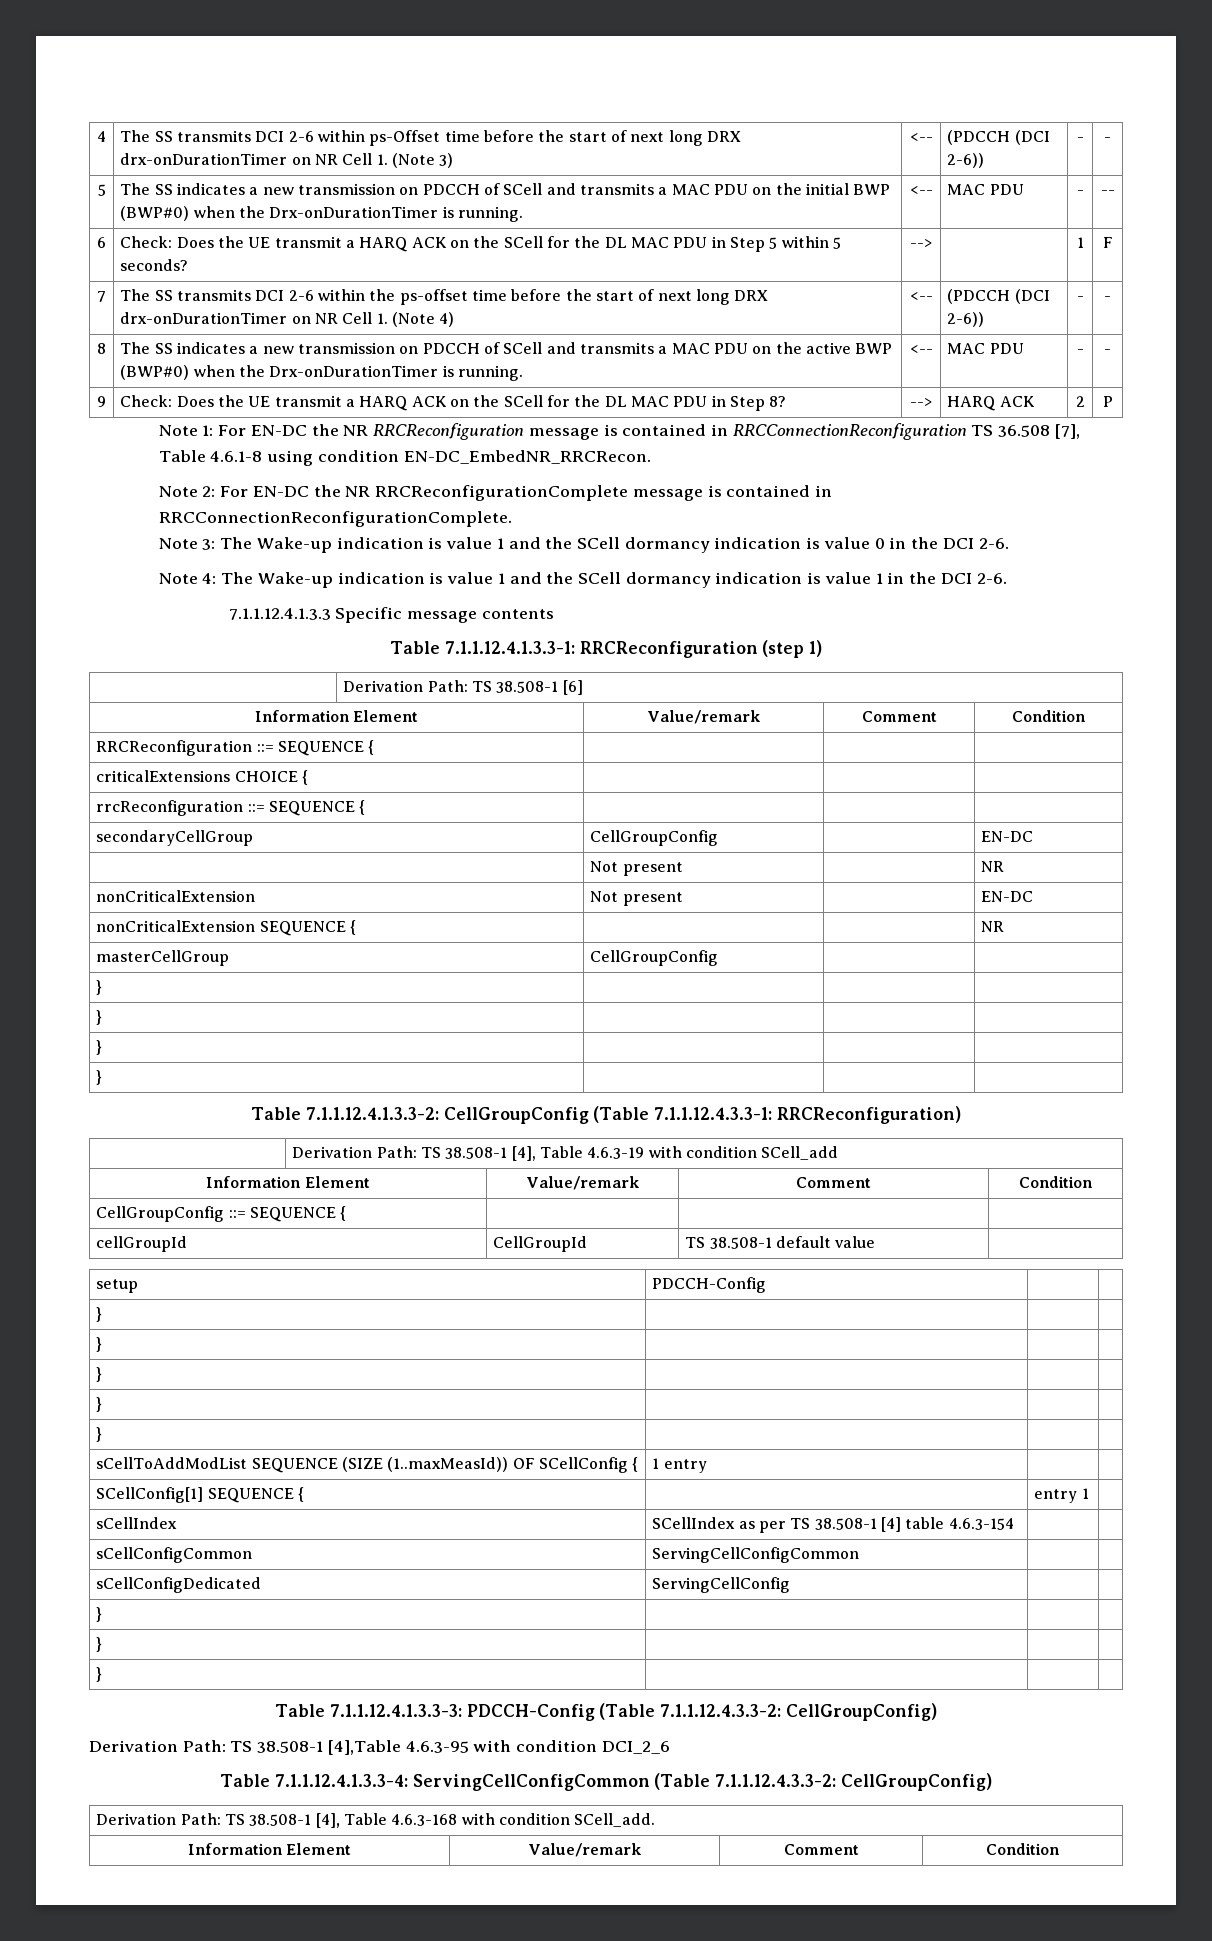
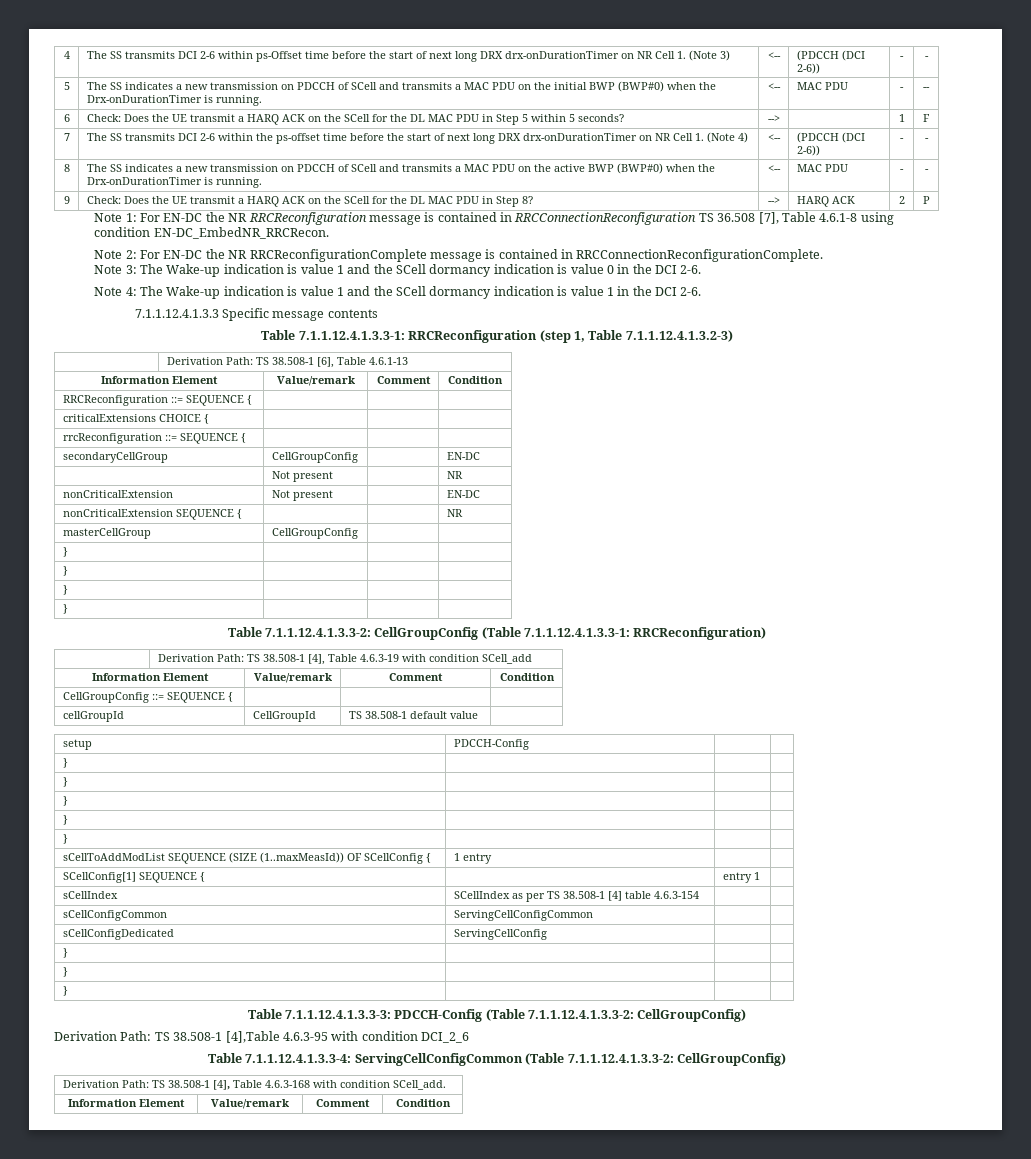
[808,640,822,657] [343,680,583,695] 1) // | Derivation Path: TS 38.508-1 [6] -> [573,330,733,342] [166,357,408,368] 1, Table 7.1.1.12.4.1.3.2-3) // | Derivation Path: TS 38.508-1 [6], Table 4.6.1-13
[654,1107,773,1120] 7.1.1.12.4.3.3-1: -> [524,628,631,637] 7.1.1.12.4.1.3.3-1:
[660,1704,782,1717] 7.1.1.12.4.3.3-2: -> [528,1010,635,1019] 7.1.1.12.4.1.3.3-2:
[715,1774,837,1787] 7.1.1.12.4.3.3-2: -> [567,1054,674,1063] 7.1.1.12.4.1.3.3-2:

